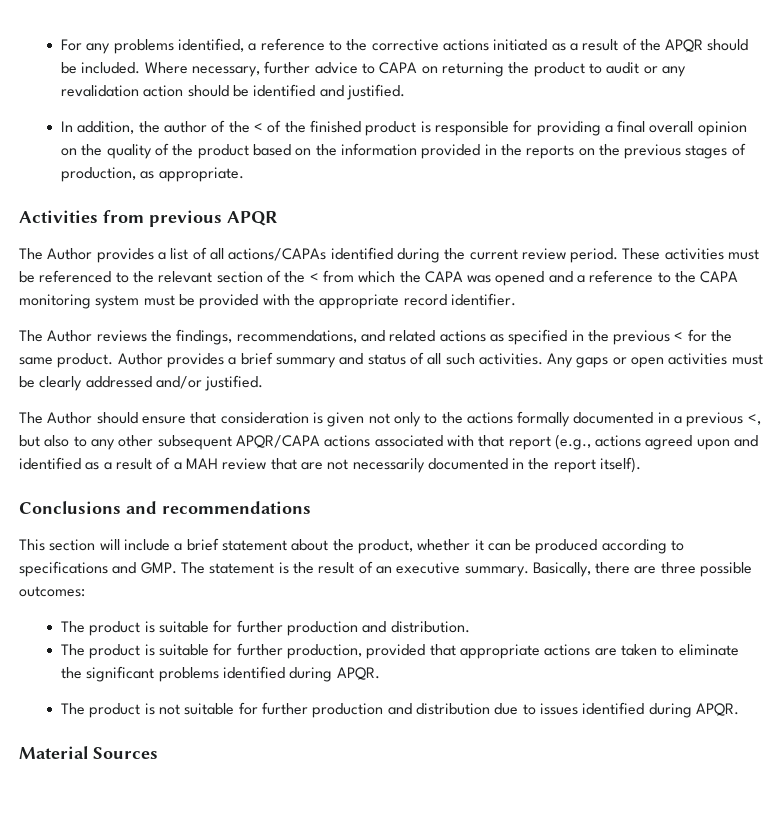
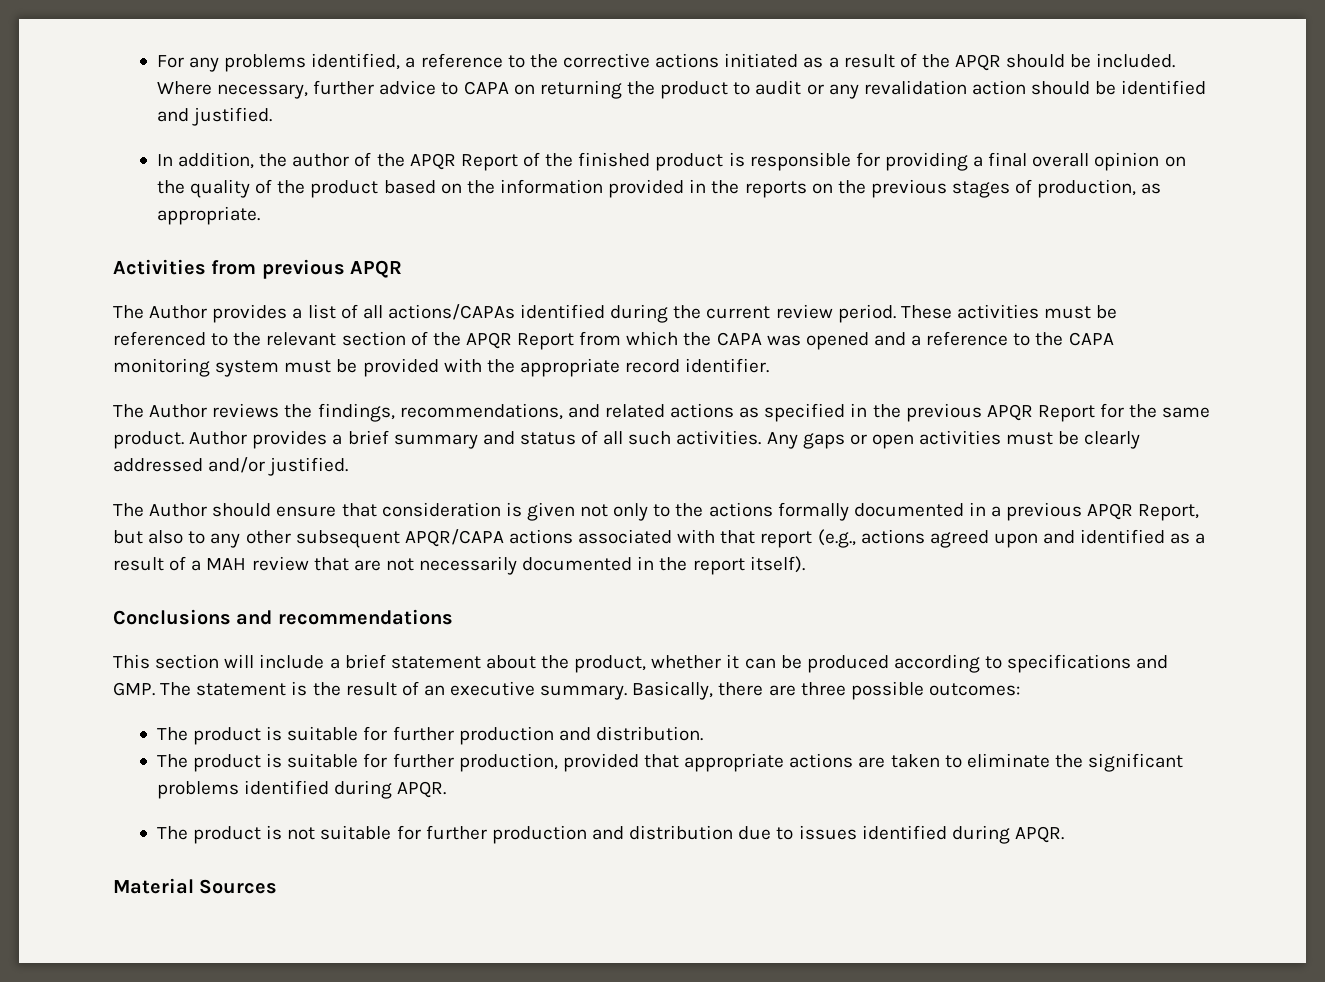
[253,123,263,132] < -> [409,153,518,171] APQR Report
[309,273,319,282] < -> [465,332,575,350] APQR Report
[674,332,684,341] < -> [986,404,1095,422] APQR Report
[747,414,761,425] <, -> [1087,503,1200,521] APQR Report,

